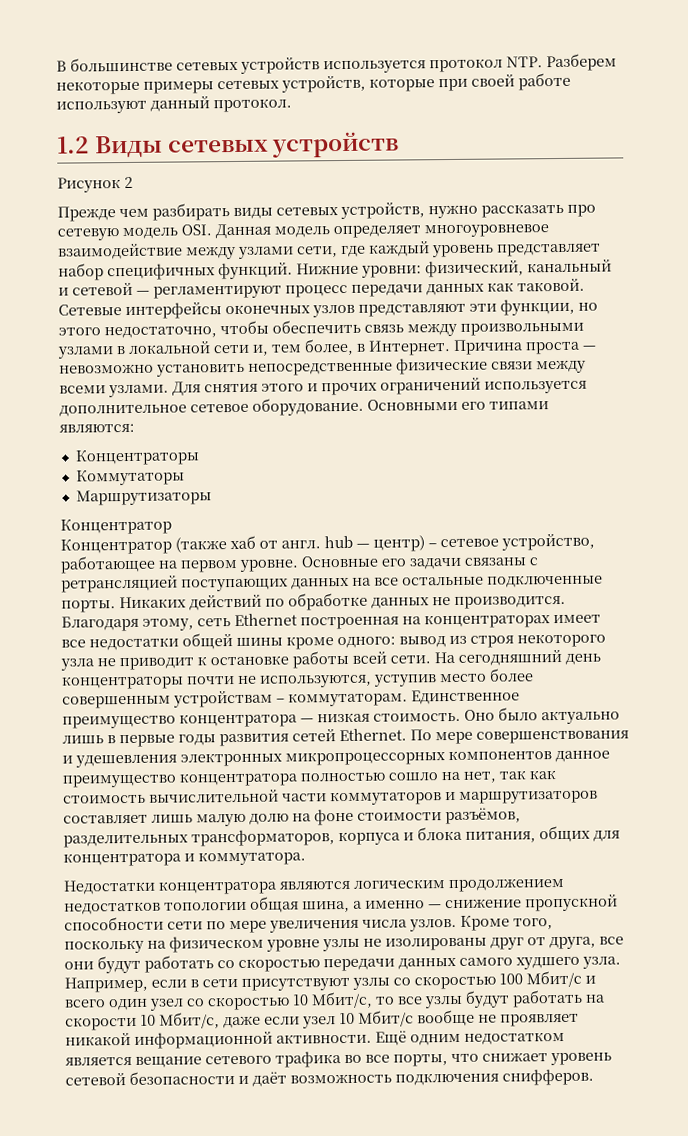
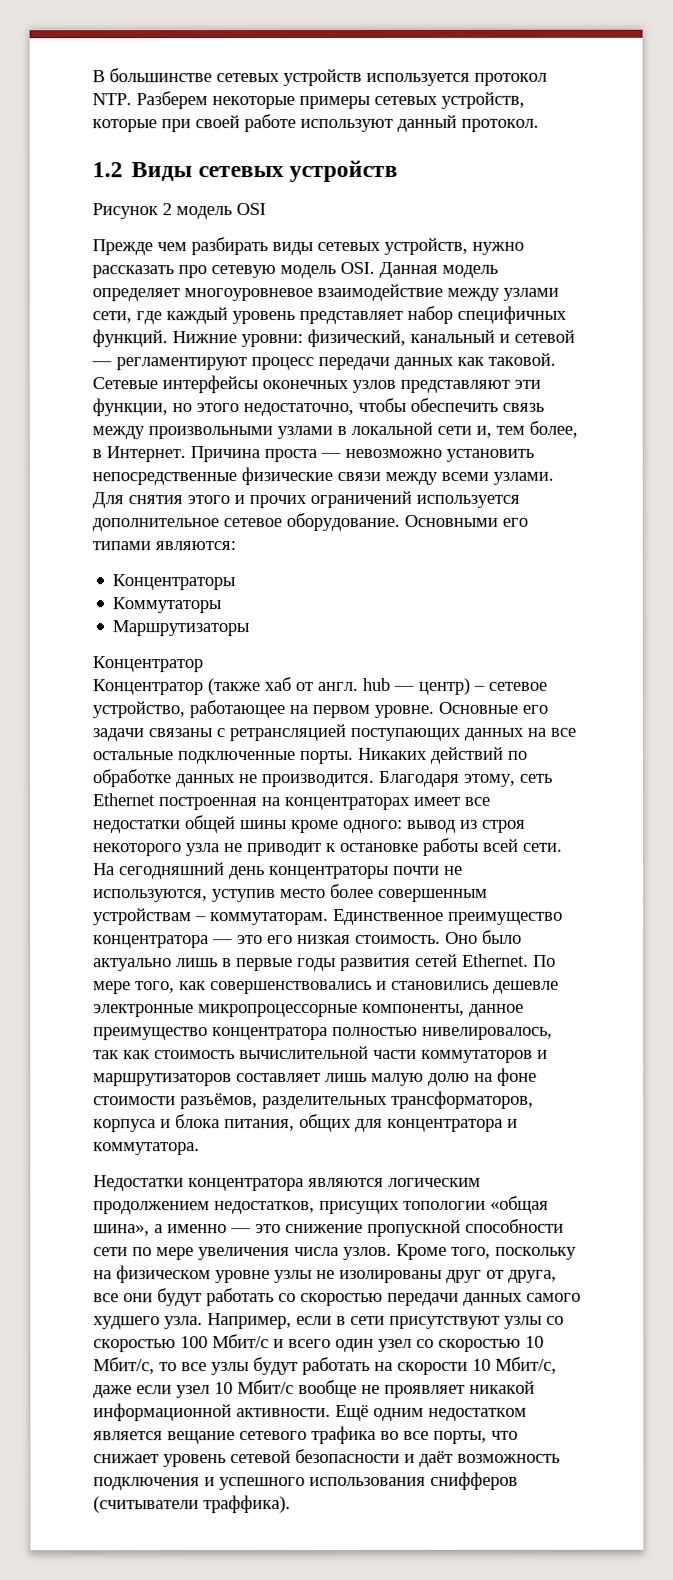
(133, 182) none -> [176,203,266,220] модель OSI
(314, 720) none -> [237,935,293,945] это его
[476,730,629,744] [62,750,552,768] совершенствования и удешевления электронных микропроцессорных компонентов -> [135,980,559,995] [93,1003,465,1018] того, как совершенствовались и становились дешевле электронные микропроцессорные компоненты,
[388,771,496,783] сошло на нет, -> [422,1026,553,1040] нивелировалось,
[64,896,350,915] недостатков топологии общая шина, -> [214,1195,549,1215] [93,1224,150,1237] недостатков, присущих топологии «общая шина»,
(442, 906) none -> [255,1224,281,1234] это
[502,1068,594,1086] снифферов. -> [204,1471,518,1491] [93,1495,291,1514] и успешного использования снифферов (считыватели траффика).

